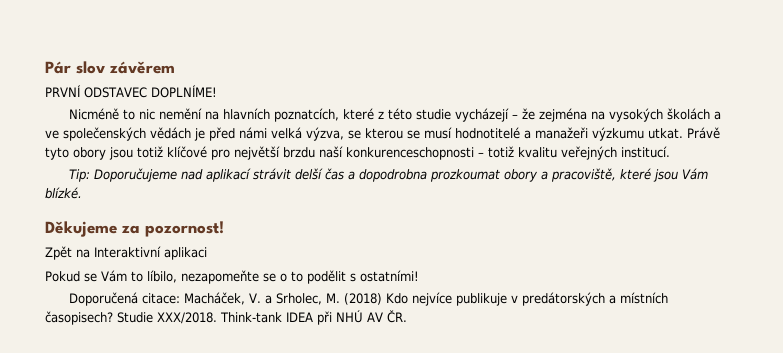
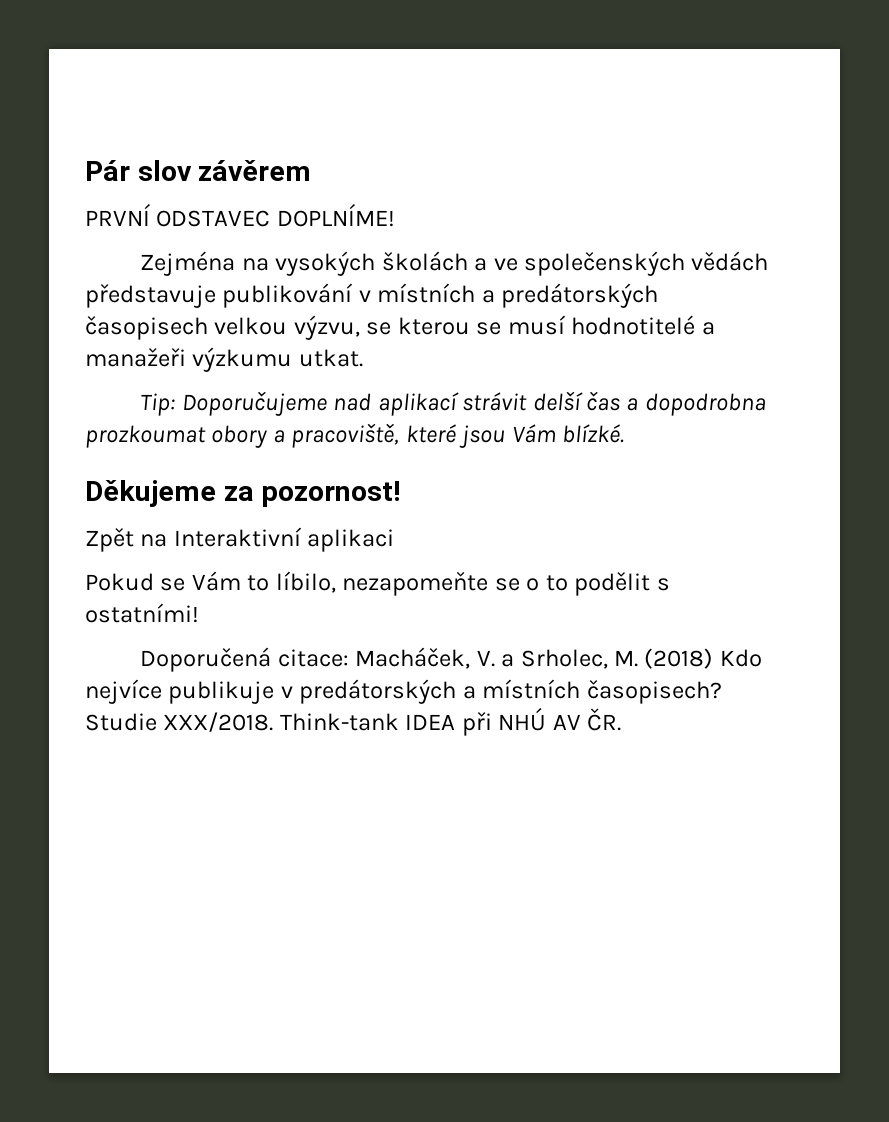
[68,108,587,122] Nicméně to nic nemění na hlavních poznatcích, které z této studie vycházejí – že zejména -> [140,251,236,276] Zejména
[194,127,344,141] je před námi velká výzva, -> [85,283,659,308] [85,315,360,340] představuje publikování v místních a predátorských časopisech velkou výzvu,
[687,127,720,139] [45,146,670,160] Právě tyto obory jsou totiž klíčové pro největší brzdu naší konkurenceschopnosti – totiž kvalitu veřejných institucí. -> (363, 358) none

